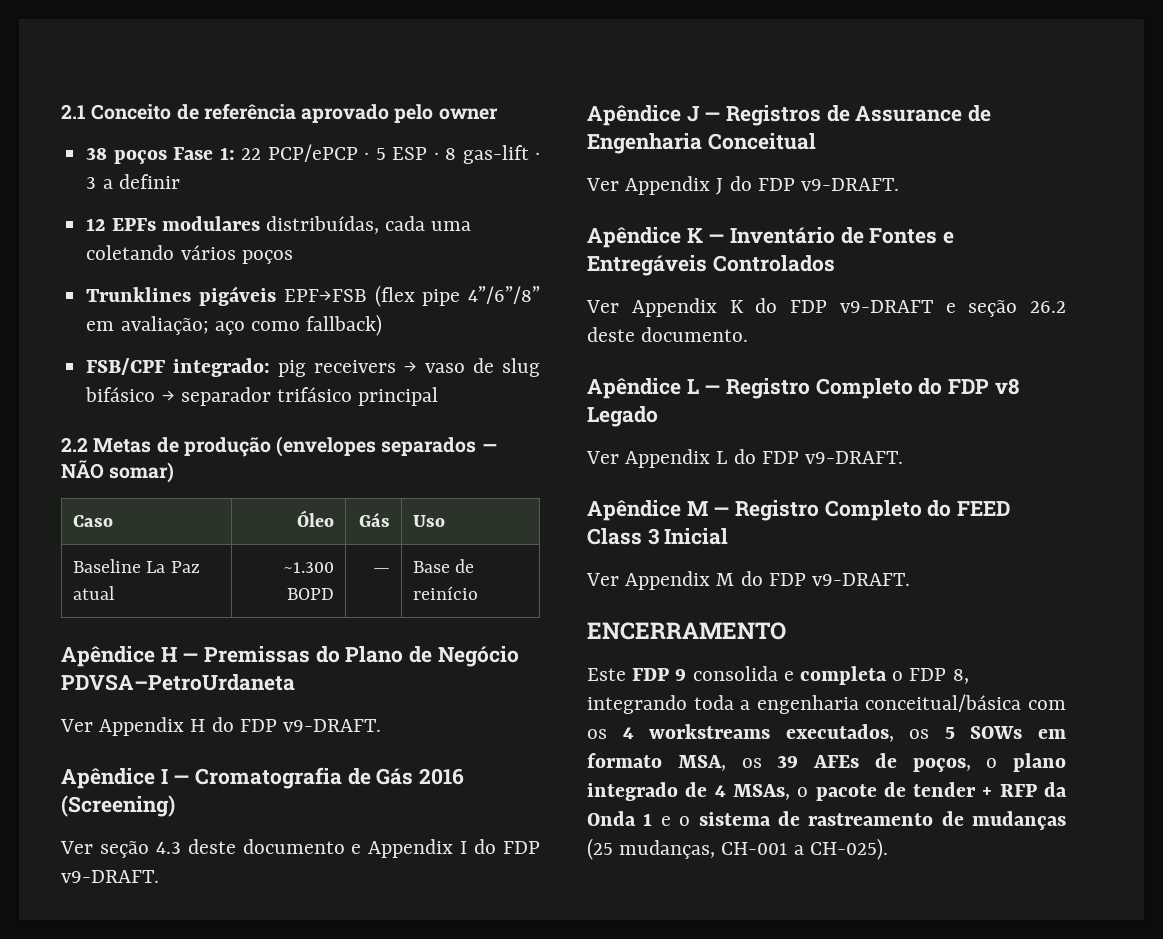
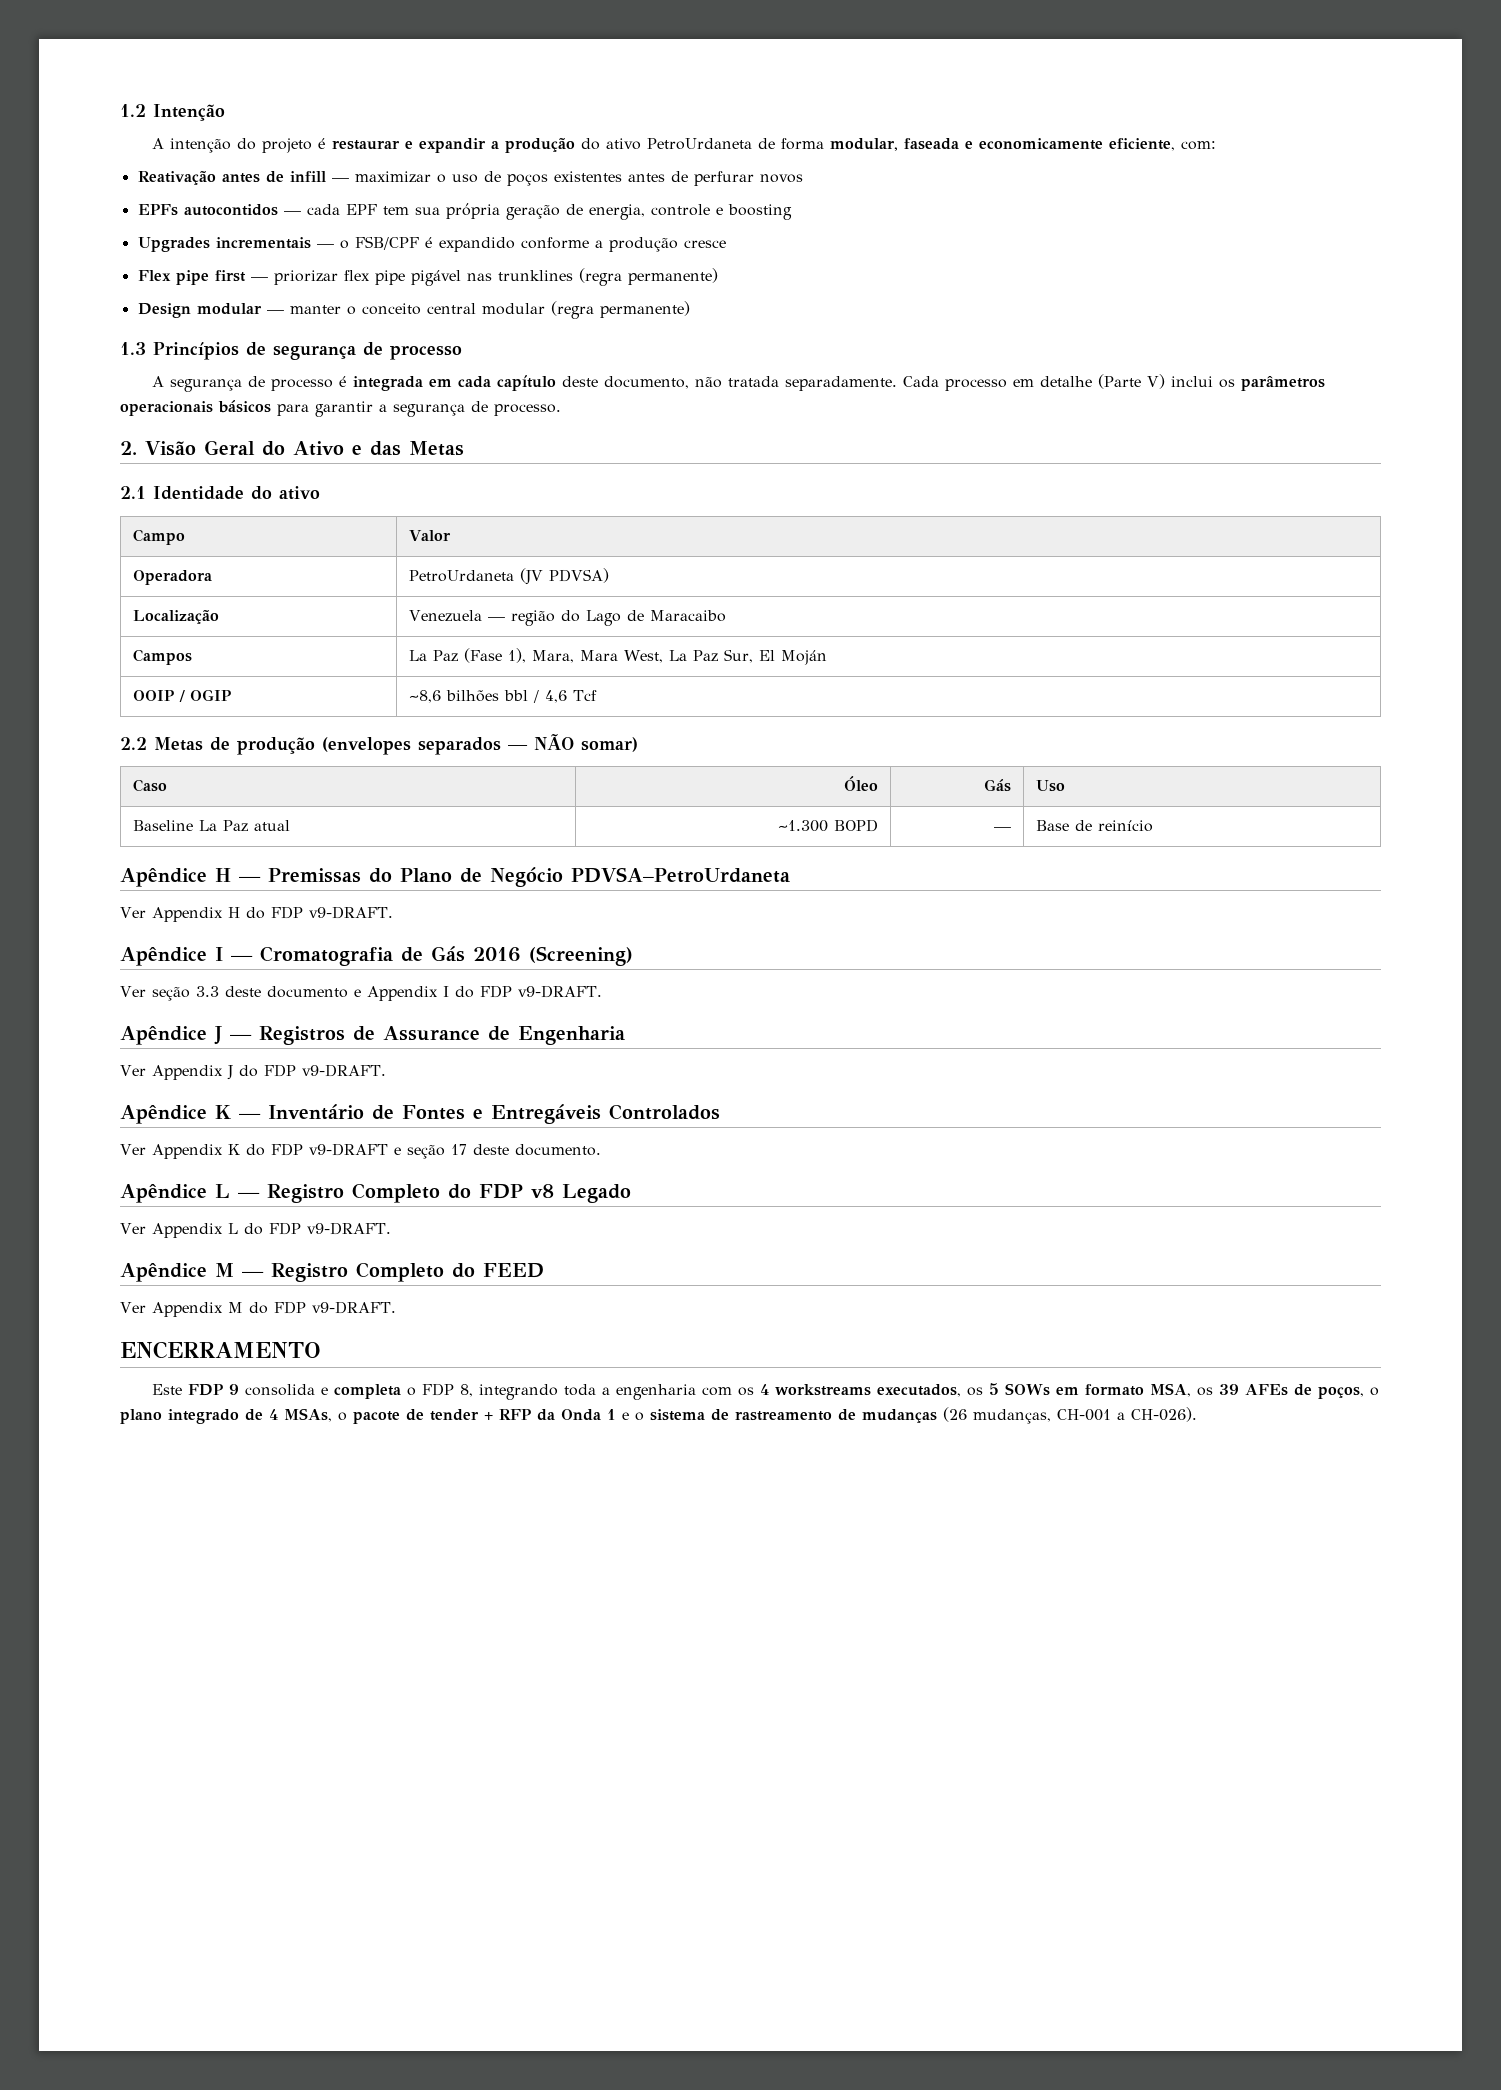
[61,103,498,123] [86,144,541,164] [86,174,180,189] [86,216,472,234] [86,245,293,264] [86,285,540,307] [86,314,383,336] [86,358,540,377] [85,387,439,406] 2.1 Conceito de referência aprovado pelo owner // 38 poços Fase 1: 22 PCP/ePCP · 5 ESP · 8 gas-lift · 3 a definir // 12 EPFs modulares distribuídas, cada uma coletando vários poços // Trunklines pigáveis EPF→FSB (flex pipe 4”/6”/8” em avaliação; aço como fallback) // FSB/CPF integrado: pig receivers → vaso de slug bifásico → separador trifásico principal -> [120,104,225,121] [152,137,1217,153] [137,170,803,186] [137,203,792,220] [137,236,726,252] [137,268,718,286] [137,301,690,319] [120,342,462,360] [152,374,1326,392] [120,400,561,417] [120,440,464,456] [120,486,320,500] [132,529,185,545] [408,530,451,541] [132,570,212,585] [408,568,609,585] [132,609,219,624] [408,610,726,626] [132,649,192,665] [408,648,827,665] [132,689,231,702] [408,690,597,703] 1.2 Intenção // A intenção do projeto é restaurar e expandir a produção do ativo PetroUrdaneta de forma modular, faseada e economicamente eficiente, com: // Reativação antes de infill — maximizar o uso de poços existentes antes de perfurar novos // EPFs autocontidos — cada EPF tem sua própria geração de energia, controle e boosting // Upgrades incrementais — o FSB/CPF é expandido conforme a produção cresce // Flex pipe first — priorizar flex pipe pigável nas trunklines (regra permanente) // Design modular — manter o conceito central modular (regra permanente) // 1.3 Princípios de segurança de processo // A segurança de processo é integrada em cada capítulo deste documento, não tratada separadamente. Cada processo em detalhe (Parte V) inclui os parâmetros operacionais básicos para garantir a segurança de processo. // 2. Visão Geral do Ativo e das Metas // 2.1 Identidade do ativo // Campo | Valor // Operadora | PetroUrdaneta (JV PDVSA) // Localização | Venezuela — região do Lago de Maracaibo // Campos | La Paz (Fase 1), Mara, Mara West, La Paz Sur, El Moján // OOIP / OGIP | ~8,6 bilhões bbl / 4,6 Tcf
[155,842,181,854] 4.3 -> [195,986,219,997] 3.3
[707,133,816,150] Conceitual -> (625, 1035) none
[1030,301,1066,313] 26.2 -> [450,1144,467,1155] 17
[587,528,729,545] Class 3 Inicial -> (544, 1270) none
[865,694,1022,712] conceitual/básica -> (697, 1392) none
[587,838,613,860] (25 -> [943,1407,967,1422] (26
[809,838,888,860] CH-025). -> [1131,1407,1197,1422] CH-026).

